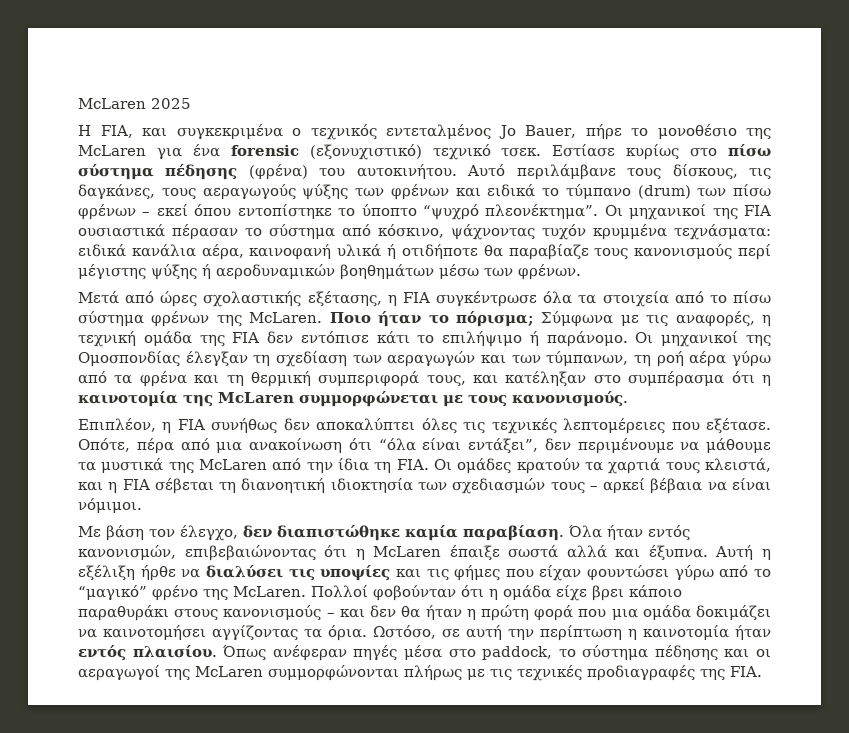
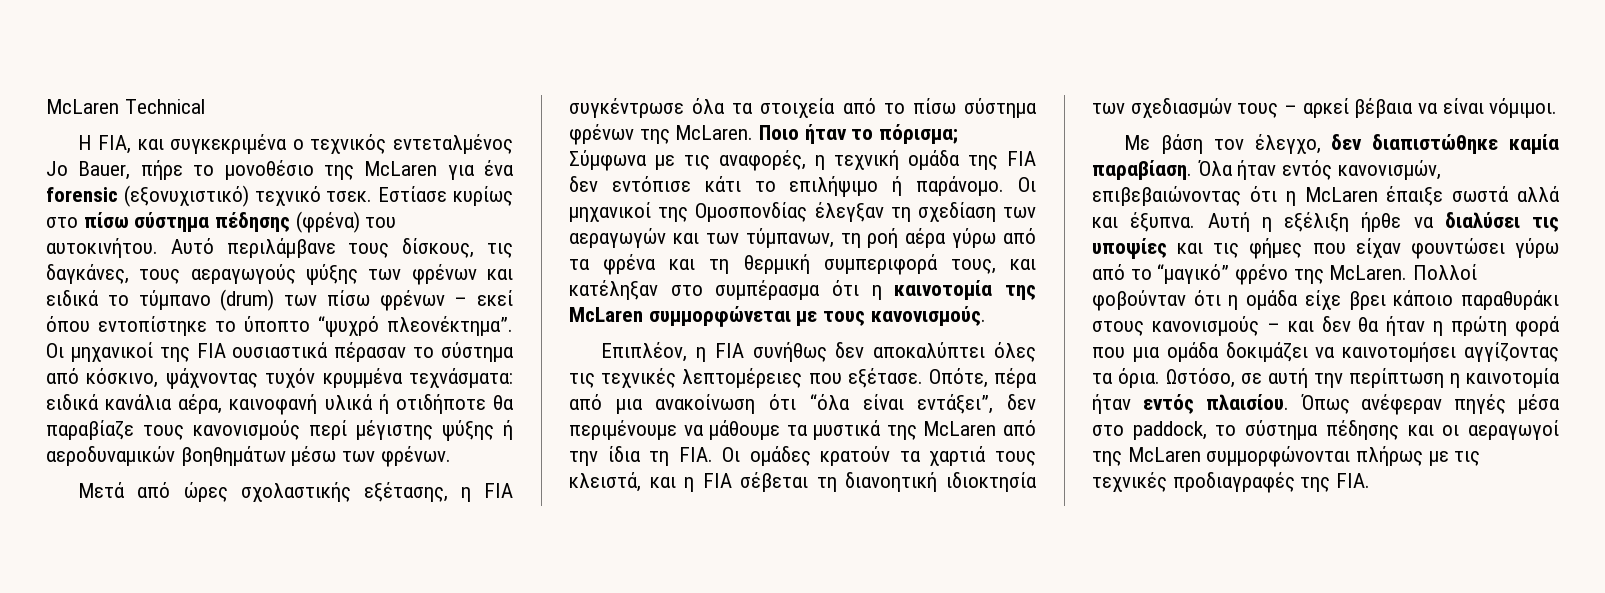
[78,98,191,109] McLaren 2025 -> [46,99,205,114] McLaren Technical

